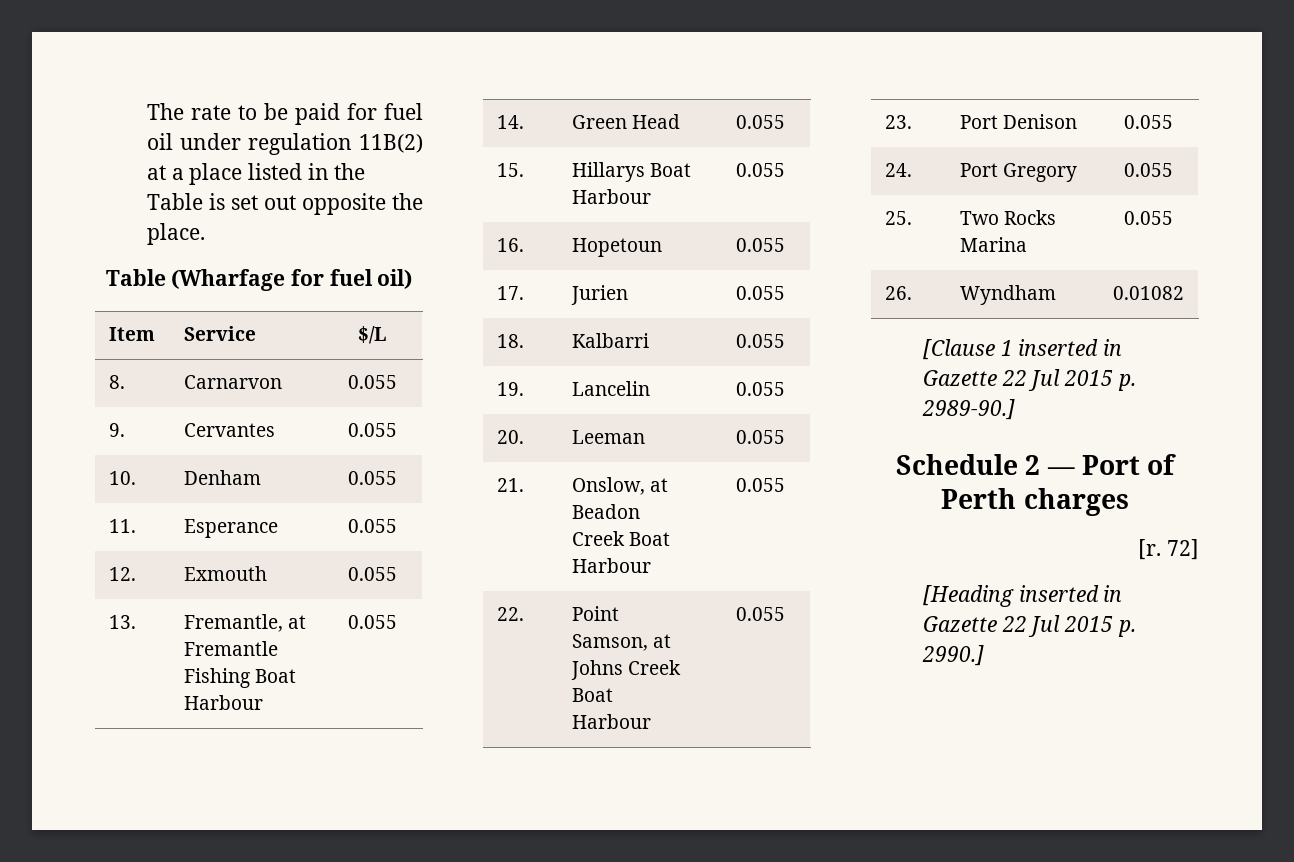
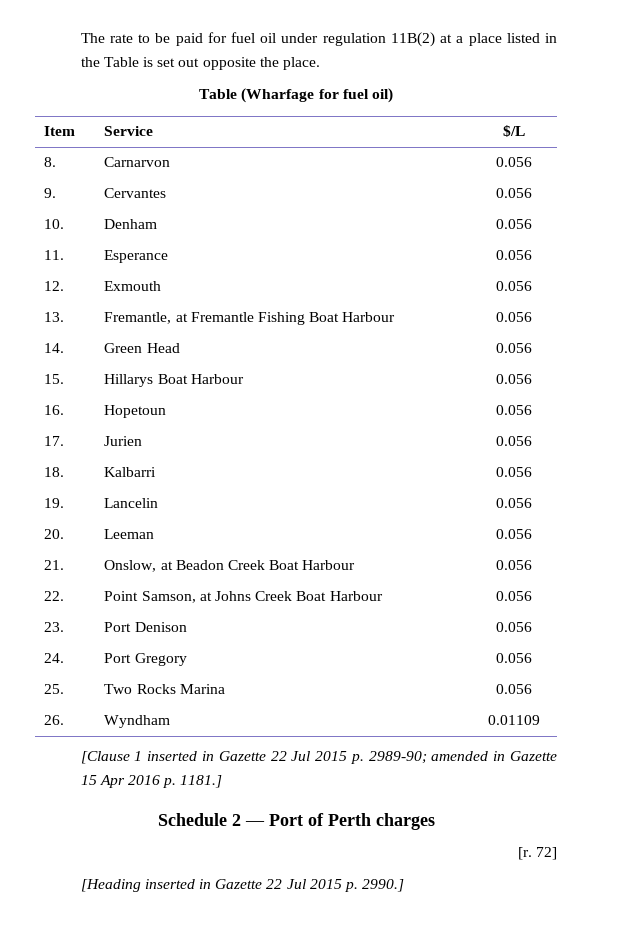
[347,375,397,389] 0.055 -> [495,157,532,167] 0.056
[347,423,397,437] 0.055 -> [495,188,532,198] 0.056
[347,471,397,485] 0.055 -> [495,219,532,229] 0.056
[347,519,397,533] 0.055 -> [495,250,532,260] 0.056
[347,567,397,581] 0.055 -> [495,281,532,291] 0.056
[347,615,397,629] 0.055 -> [495,312,532,322] 0.056
[735,115,785,129] 0.055 -> [495,343,532,353] 0.056
[735,163,785,177] 0.055 -> [495,374,532,384] 0.056
[735,238,785,252] 0.055 -> [495,405,532,415] 0.056
[735,286,785,300] 0.055 -> [495,436,532,446] 0.056
[735,334,785,348] 0.055 -> [495,467,532,477] 0.056
[735,382,785,396] 0.055 -> [495,498,532,508] 0.056
[735,430,785,444] 0.055 -> [495,529,532,539] 0.056
[735,478,785,492] 0.055 -> [495,560,532,570] 0.056
[735,607,785,621] 0.055 -> [495,591,532,601] 0.056
[1123,115,1173,129] 0.055 -> [495,622,532,632] 0.056
[1123,163,1173,177] 0.055 -> [495,653,532,663] 0.056
[1123,211,1173,225] 0.055 -> [495,684,532,694] 0.056
[1112,286,1184,300] 0.01082 -> [487,715,540,725] 0.01109
[921,399,1015,420] 2989-90.] -> [368,751,557,764] [80,775,223,788] 2989-90; amended in Gazette 15 Apr 2016 p. 1181.]

